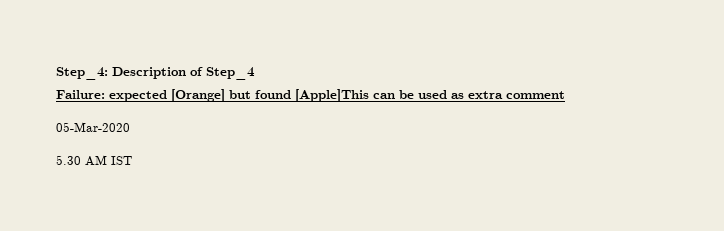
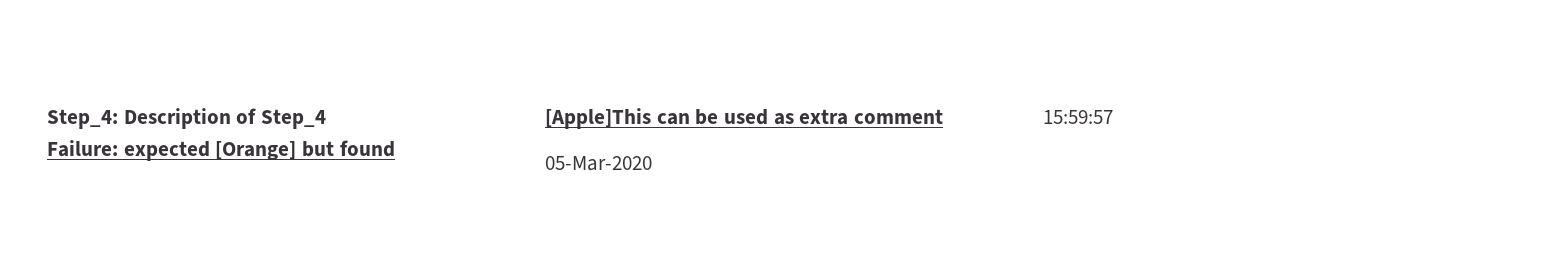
[56,155,132,166] 5.30 AM IST -> [1043,110,1113,124] 15:59:57

